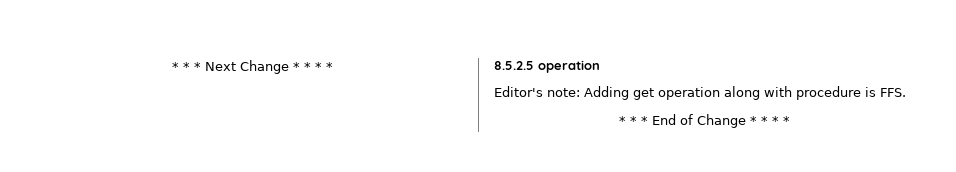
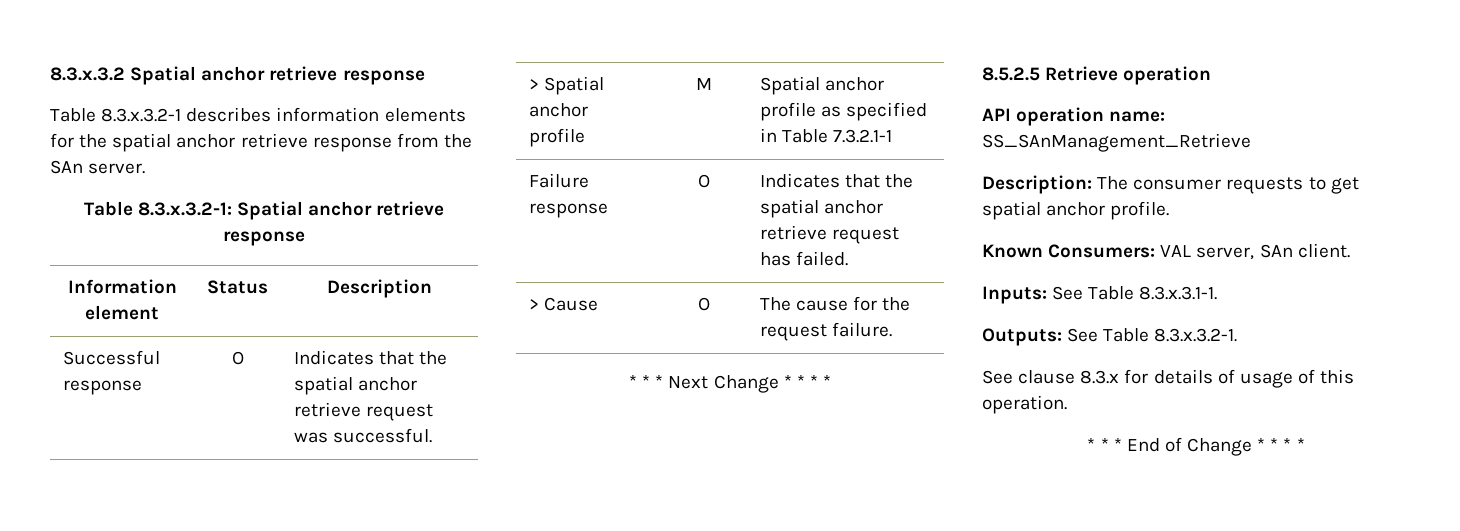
(171, 66) none -> [50,66,425,85] [50,107,466,122] [50,133,472,152] [50,160,146,174] [83,201,445,220] [223,231,305,246] [67,279,177,294] [85,305,159,320] [207,280,268,294] [327,279,432,298] [62,350,160,365] [62,380,142,395] [231,351,244,365] [293,350,447,365] [293,376,417,395] [293,402,433,421] [293,428,432,443] [528,76,604,95] [528,103,588,117] [528,128,585,147] [695,78,712,90] [759,76,884,95] [759,102,927,121] [759,128,892,143] [528,173,589,188] [528,203,608,218] [697,174,710,188] [759,173,913,188] [759,199,883,218] [759,225,899,244] [759,251,848,266] [528,297,598,311] [697,297,710,311] [759,296,911,311] [759,322,892,341] 8.3.x.3.2 Spatial anchor retrieve response // Table 8.3.x.3.2-1 describes information elements for the spatial anchor retrieve response from the SAn server. // Table 8.3.x.3.2-1: Spatial anchor retrieve response // Information element | Status | Description // Successful response | O | Indicates that the spatial anchor retrieve request was successful. // > Spatial anchor profile | M | Spatial anchor profile as specified in Table 7.3.2.1-1 // Failure response | O | Indicates that the spatial anchor retrieve request has failed. // > Cause | O | The cause for the request failure. //
(534, 65) none -> [1045,66,1119,81] Retrieve
[494,86,906,100] Editor's note: Adding get operation along with procedure is FFS. -> [982,107,1166,126] [982,133,1251,152] [982,175,1359,194] [982,201,1170,220] [982,243,1350,260] [982,286,1218,304] [982,328,1238,346] [982,369,1355,388] [982,395,1067,414] API operation name: SS_SAnManagement_Retrieve // Description: The consumer requests to get spatial anchor profile. // Known Consumers: VAL server, SAn client. // Inputs: See Table 8.3.x.3.1-1. // Outputs: See Table 8.3.x.3.2-1. // See clause 8.3.x for details of usage of this operation.

